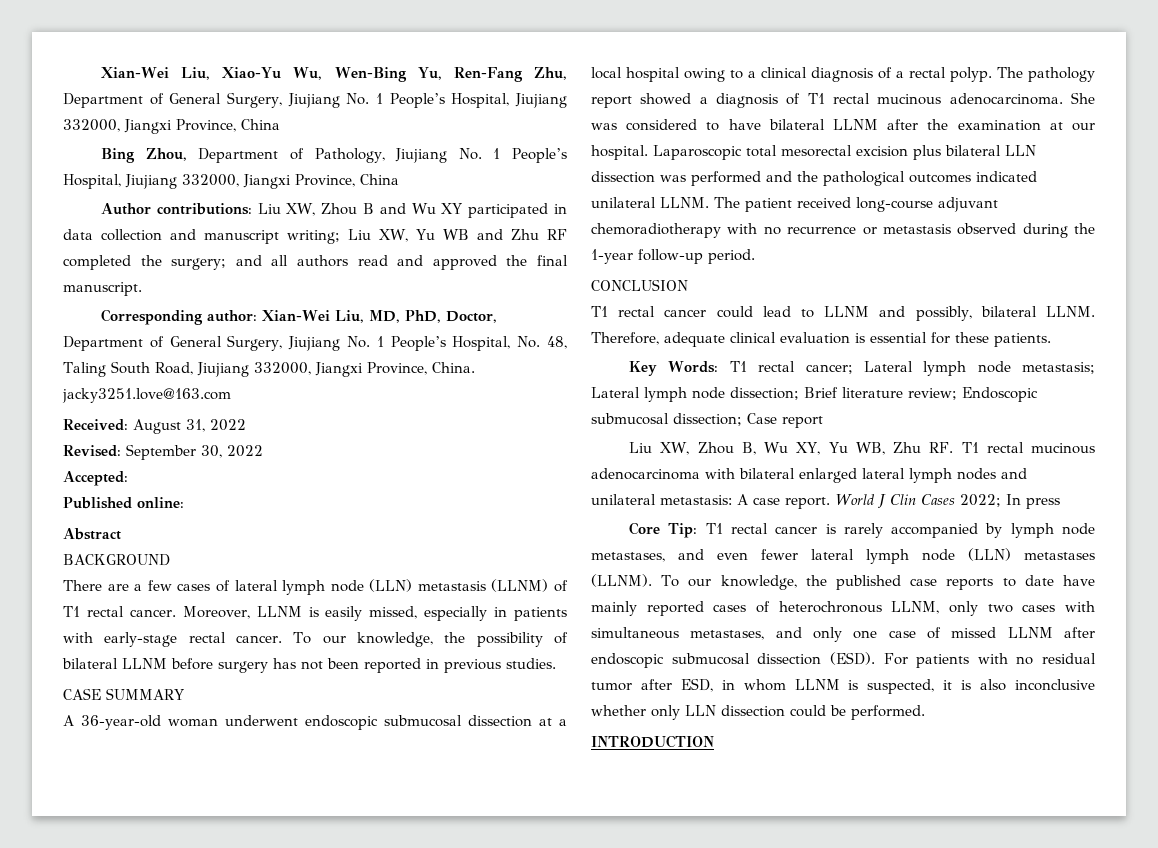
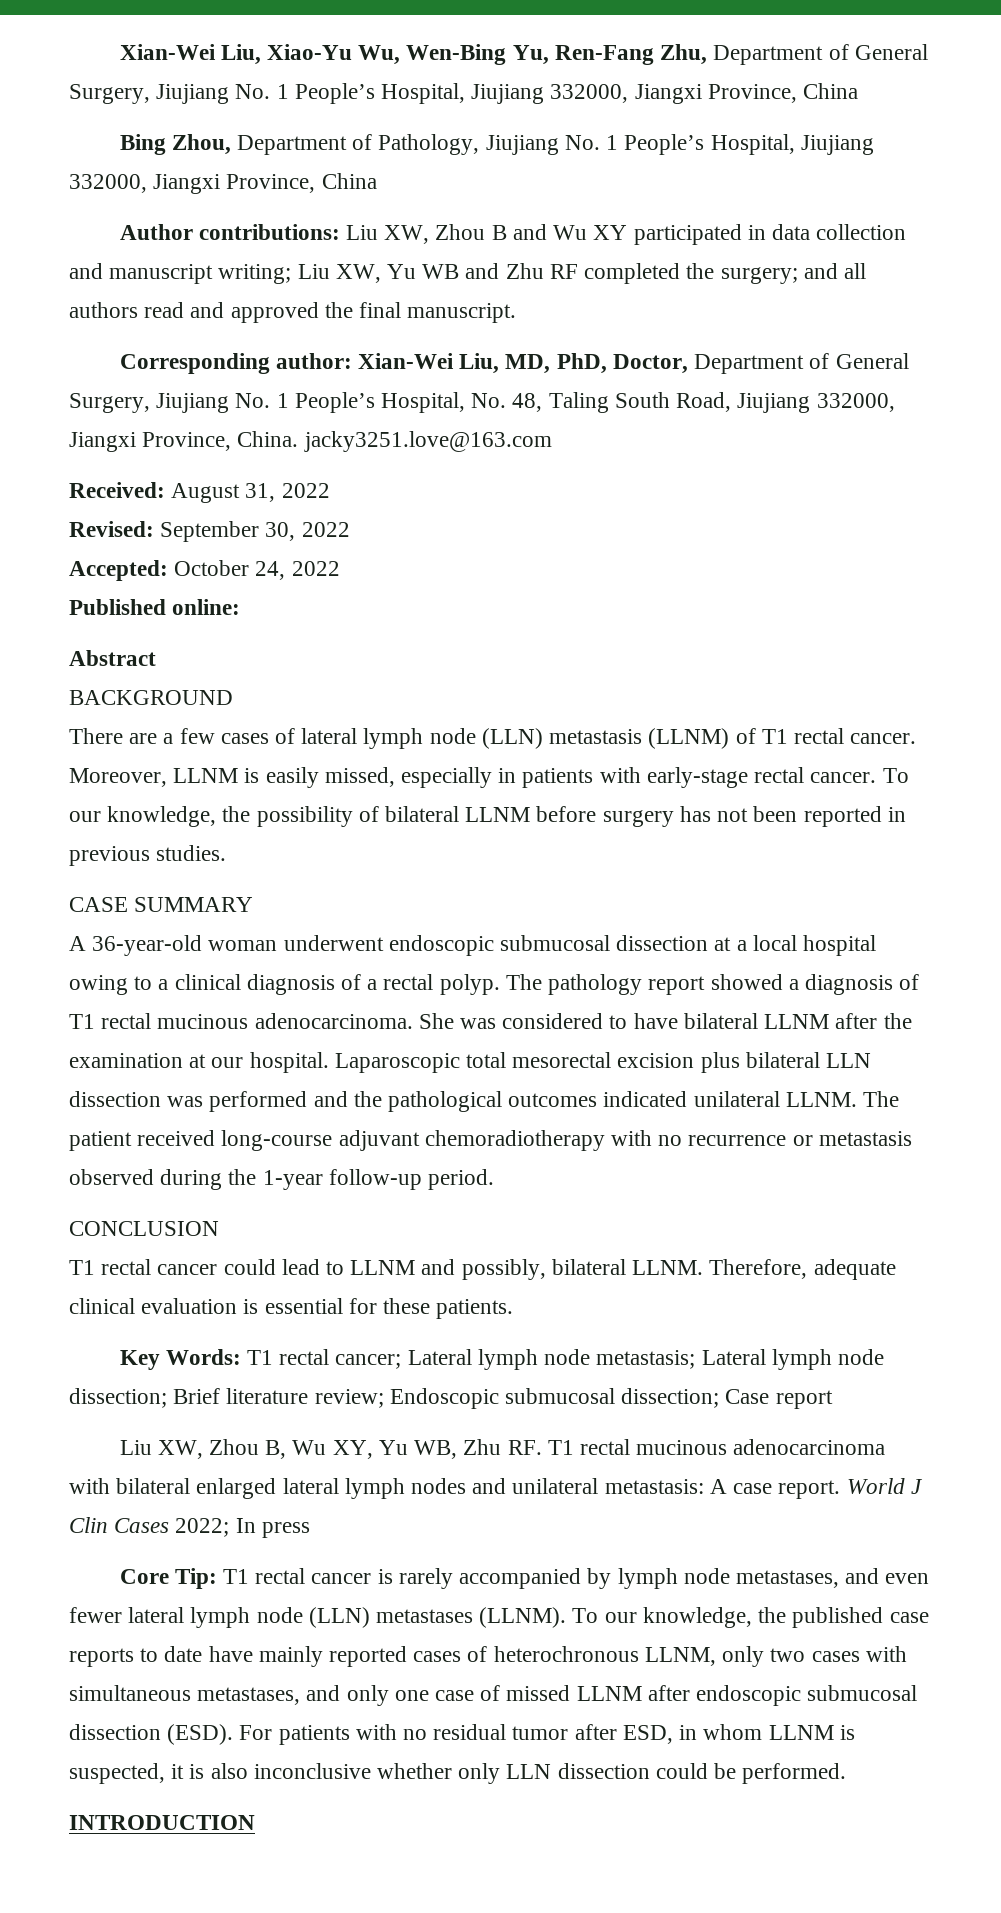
(128, 478) none -> [174,560,340,580] October 24, 2022

